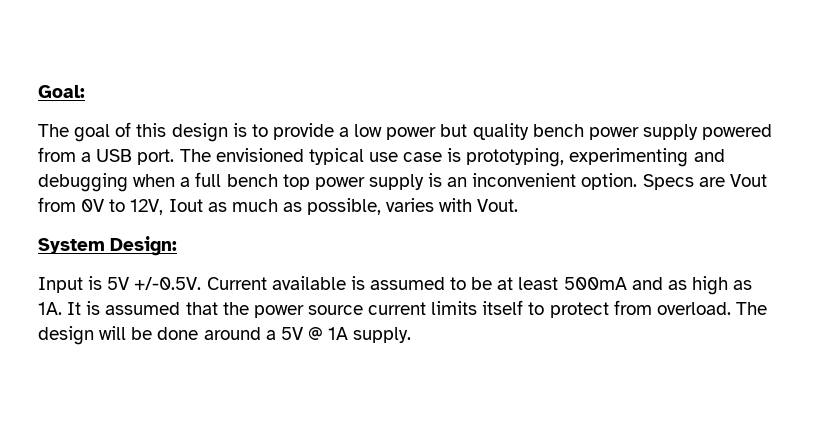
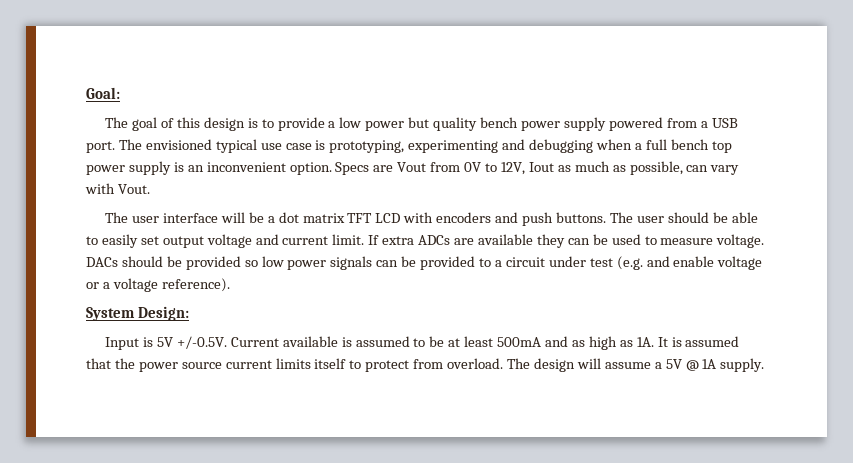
[386,198,435,212] varies -> [686,165,740,175] can vary
(519, 205) none -> [105,212,758,226] [86,234,765,248] [86,256,763,270] [86,278,230,292] // The user interface will be a dot matrix TFT LCD with encoders and push buttons. The user should be able to easily set output voltage and current limit. If extra ADCs are available they can be used to measure voltage. DACs should be provided so low power signals can be provided to a circuit under test (e.g. and enable voltage or a voltage reference).
[131,327,261,340] be done around -> [604,362,651,369] assume

